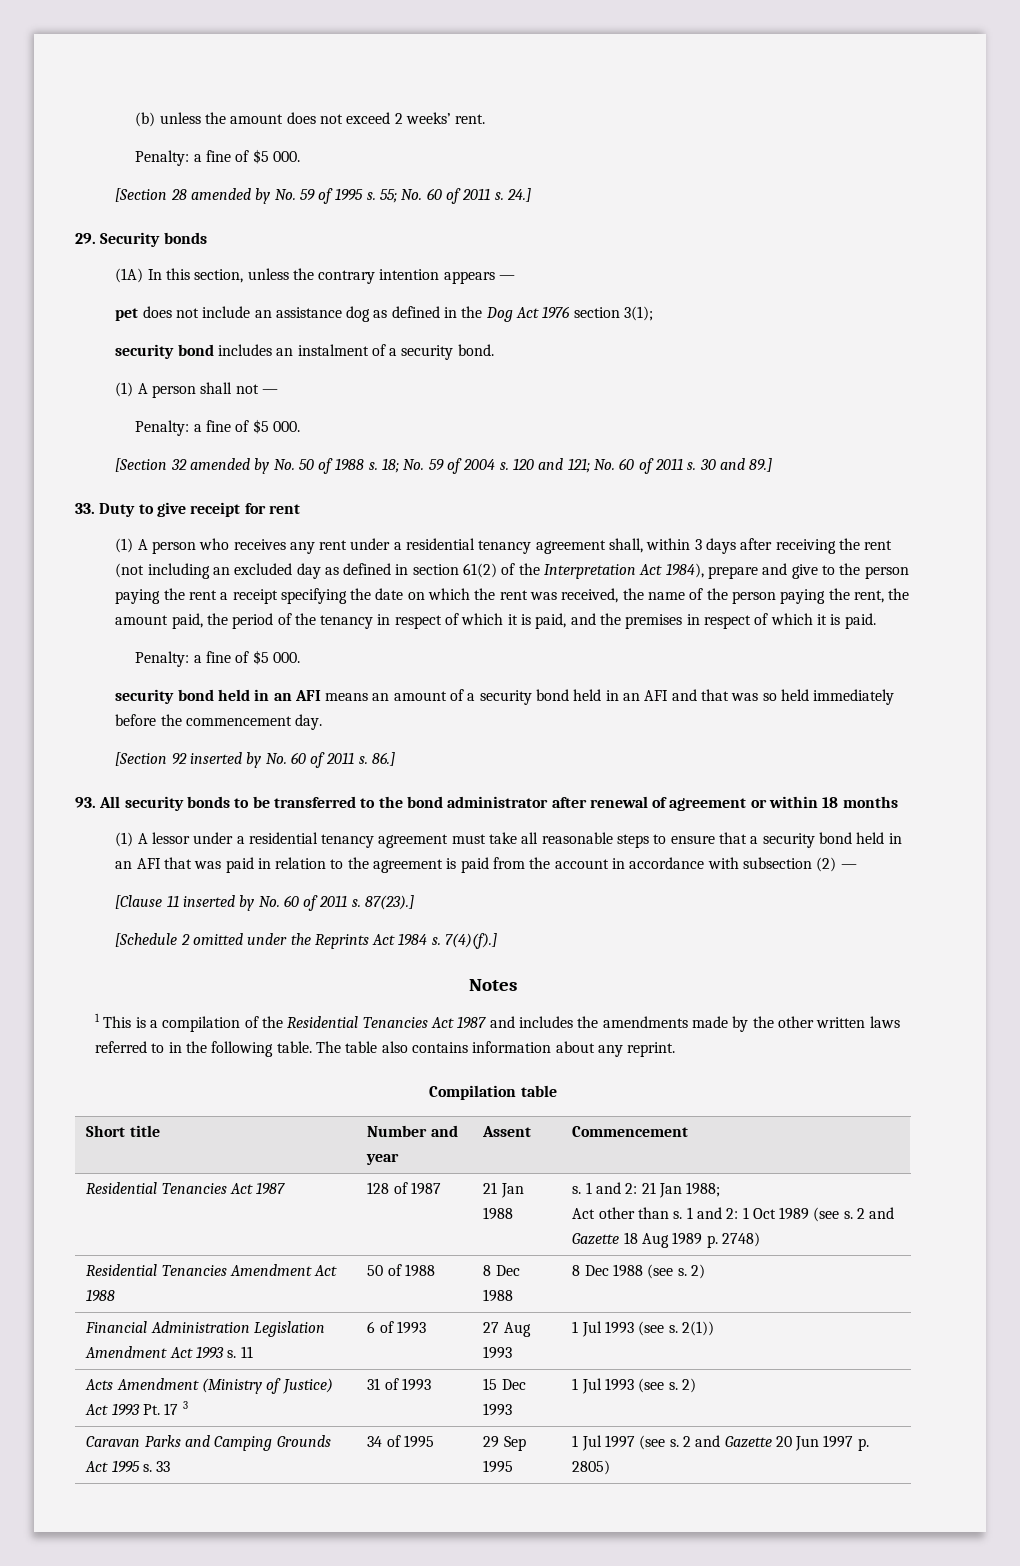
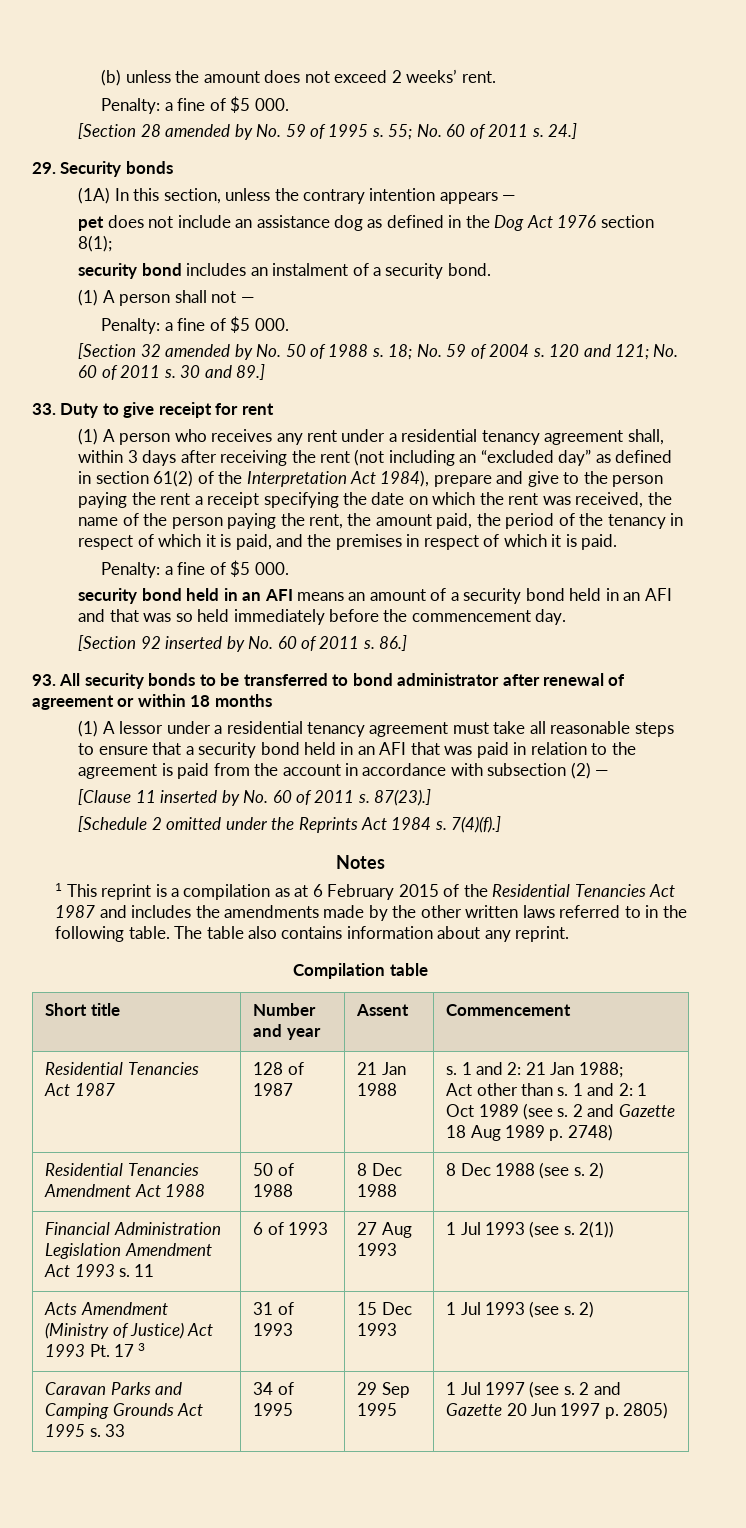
[624,306,654,321] 3(1); -> [78,235,113,252] 8(1);
[234,563,321,579] excluded day -> [480,449,592,466] “excluded day”
[378,796,403,808] the -> (349, 680) none
(132, 1022) none -> [101,884,152,900] reprint
(241, 1024) none -> [274,884,439,900] as at 6 February 2015

